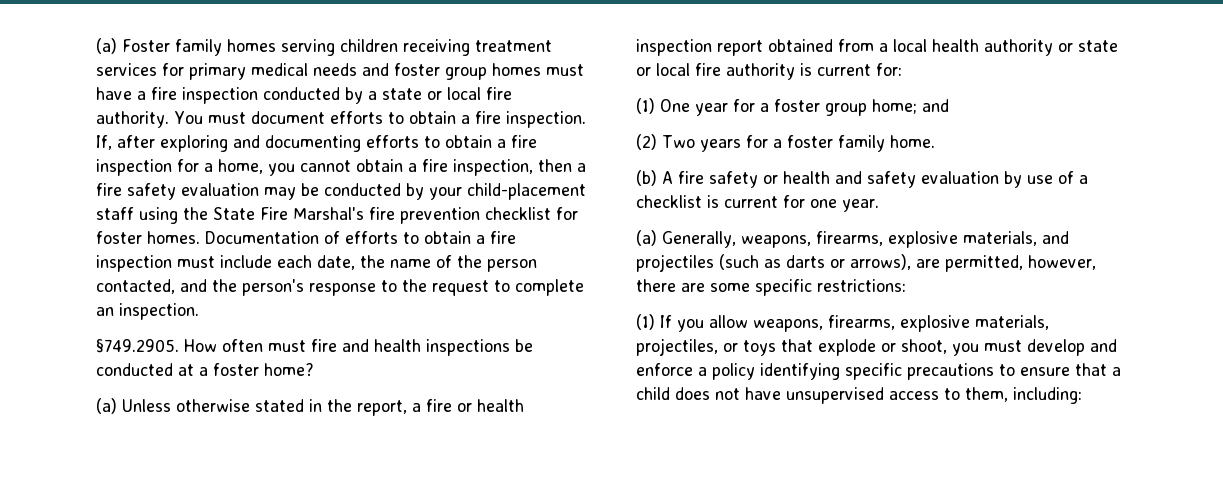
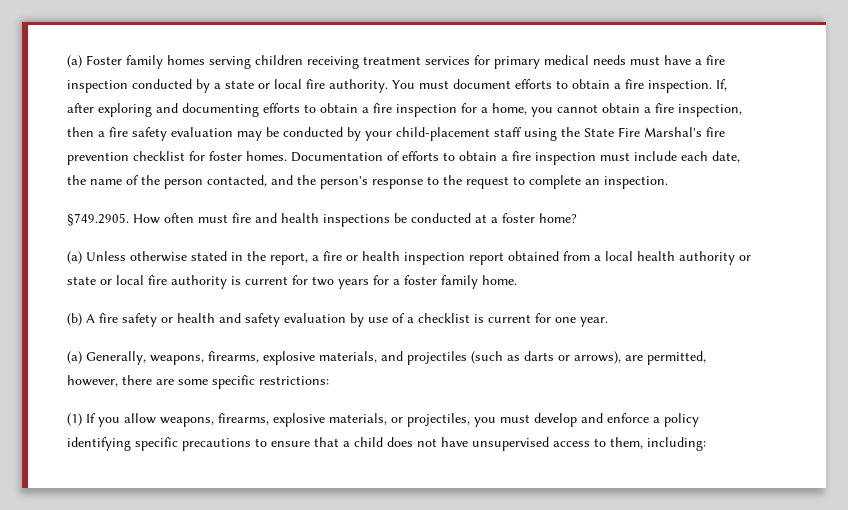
[362,63,541,80] and foster group homes -> (626, 60) none
[876,63,902,76] [636,98,949,116] [636,134,695,150] for: // (1) One year for a foster group home; and // (2) Two -> [292,275,334,286] for two
[636,338,947,356] projectiles, or toys that explode or shoot, -> [391,413,470,427] or projectiles,

